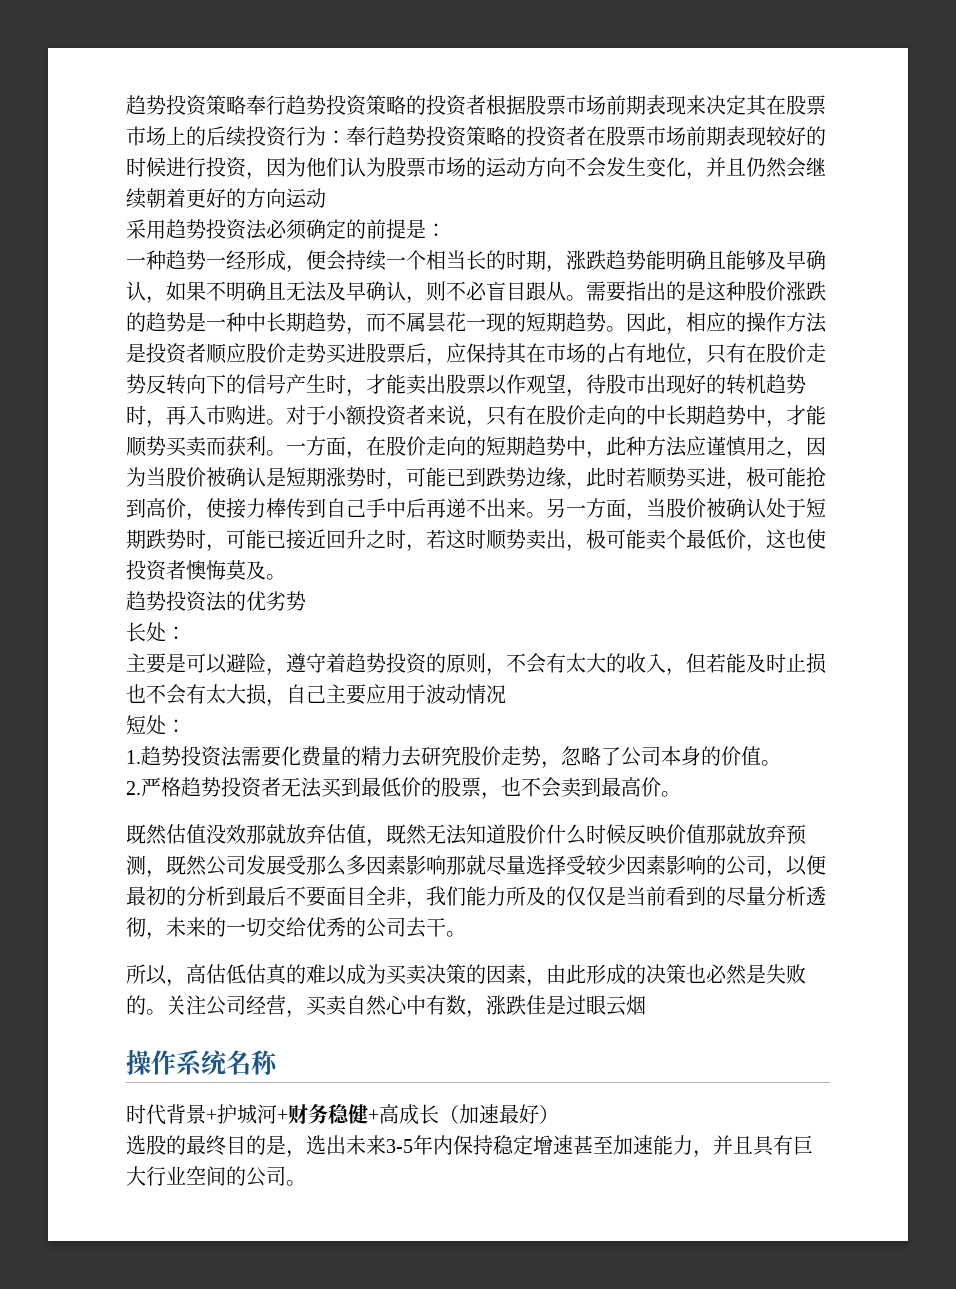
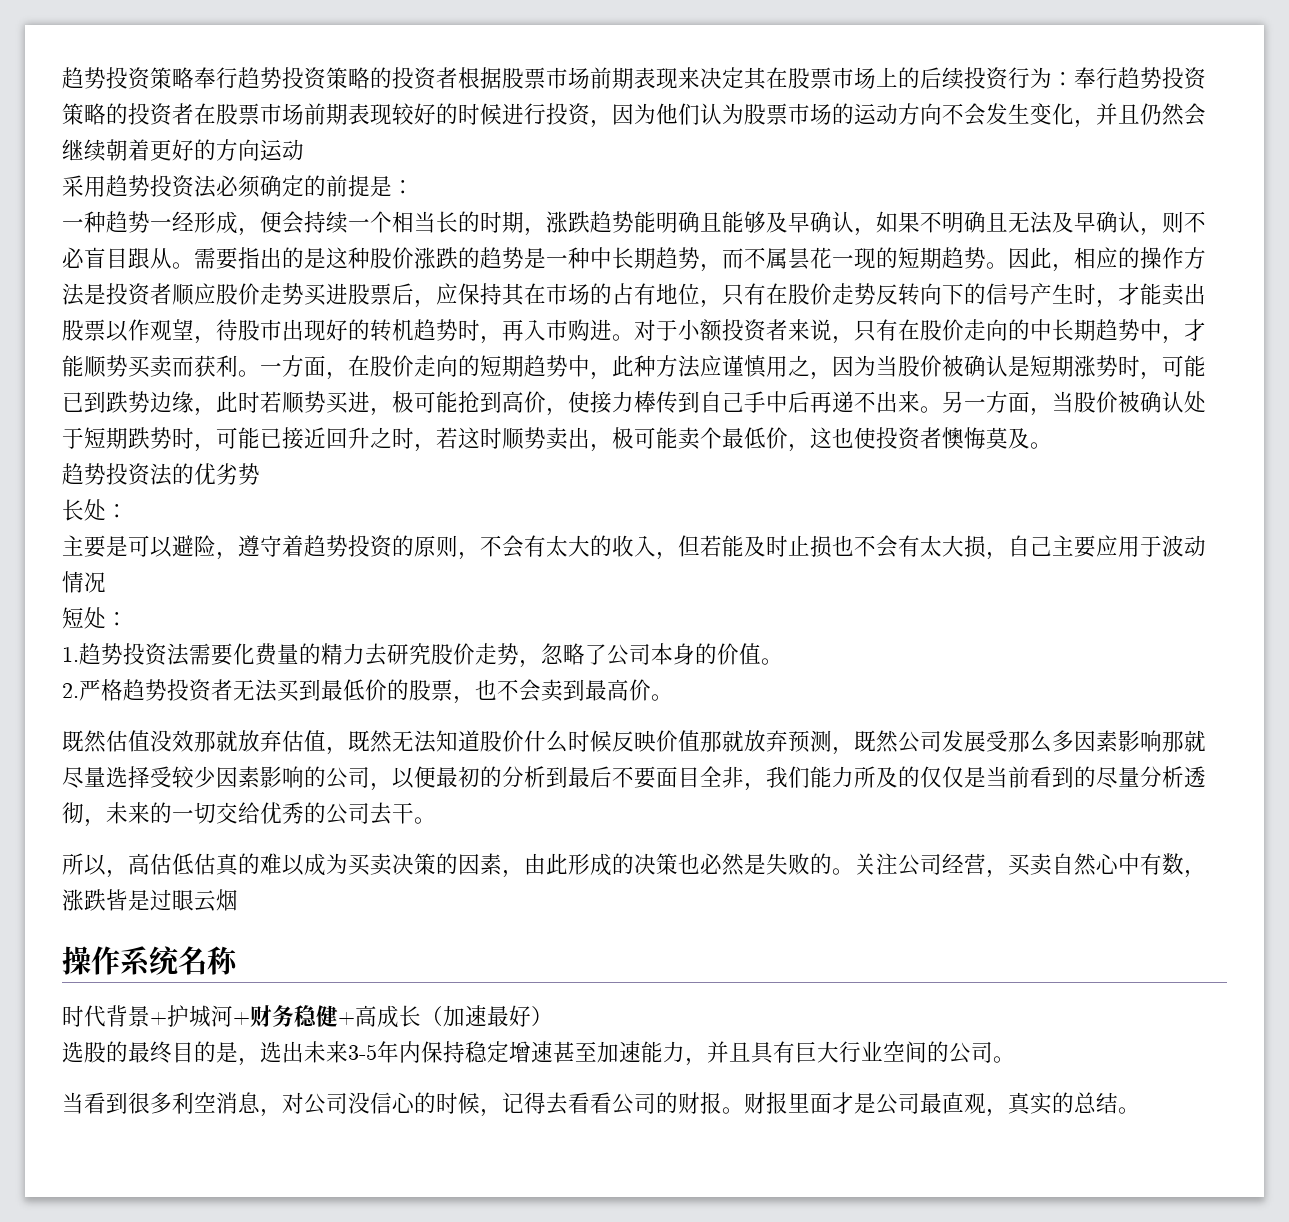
[526,995,546,1015] 佳 -> [106,889,128,911] 皆
(306, 1183) none -> [62,1092,1140,1117] // 当看到很多利空消息，对公司没信心的时候，记得去看看公司的财报。财报里面才是公司最直观，真实的总结。

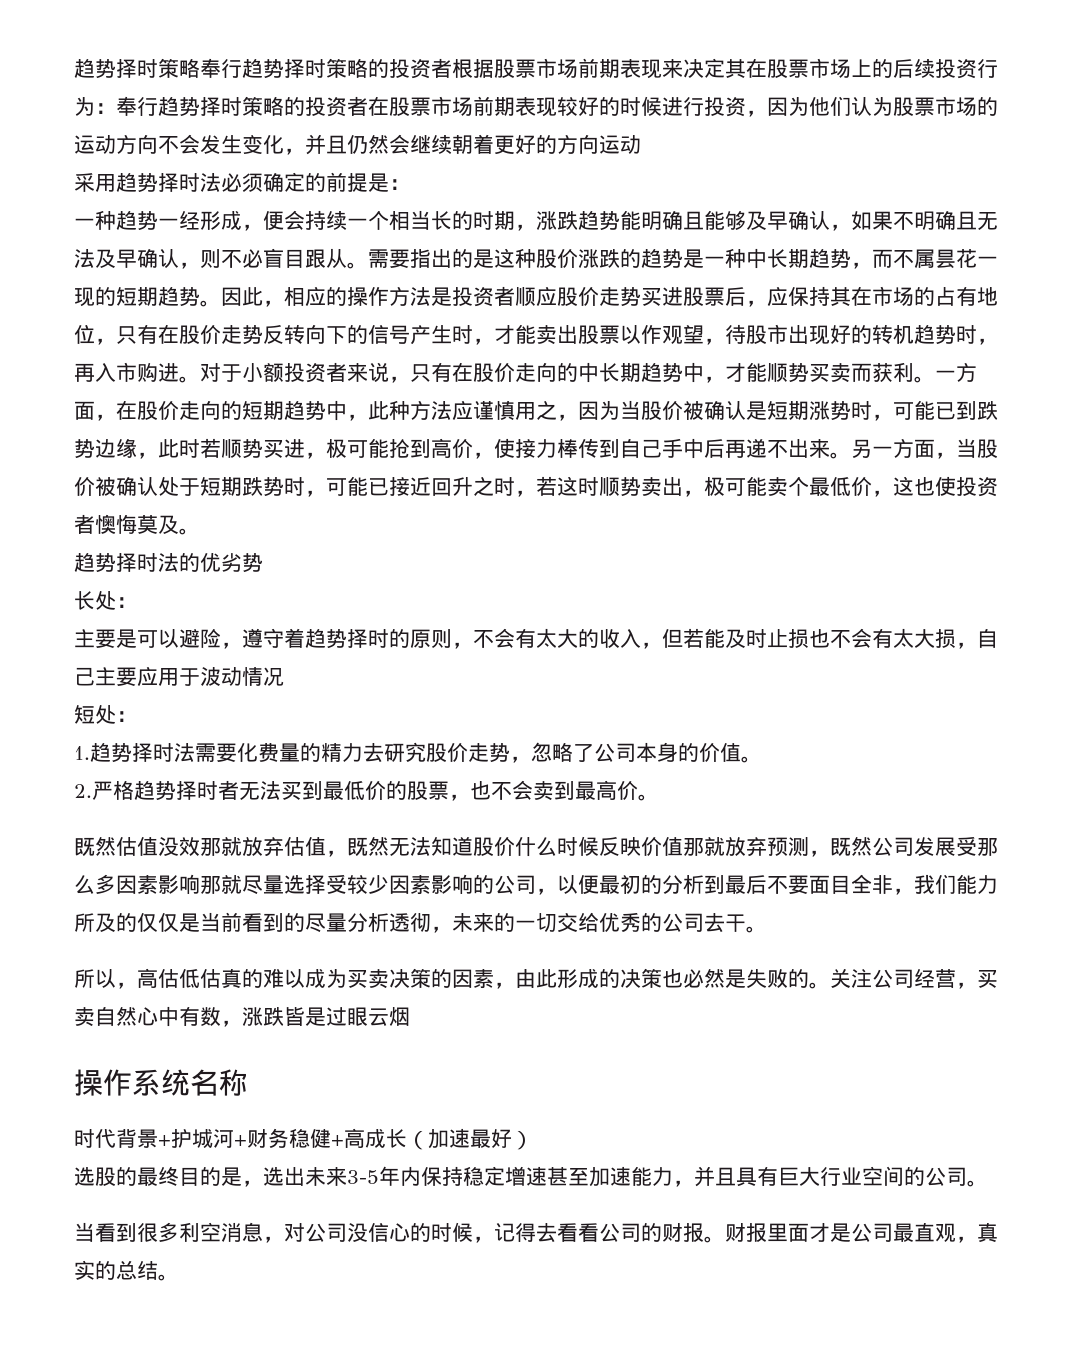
[62,67,150,90] 趋势投资 -> [74,58,158,79] 趋势择时
[282,67,326,90] 投资 -> [284,59,326,78] 择时
[1162,67,1206,90] 投资 -> [200,97,242,116] 择时
[150,175,194,198] 投资 -> [158,173,200,192] 择时
[106,463,150,486] 投资 -> [116,553,158,572] 择时
[348,535,392,558] 投资 -> [347,629,389,648] 择时
[123,643,167,666] 投资 -> [132,743,174,762] 择时
[167,679,211,702] 投资 -> [176,781,218,800] 择时

